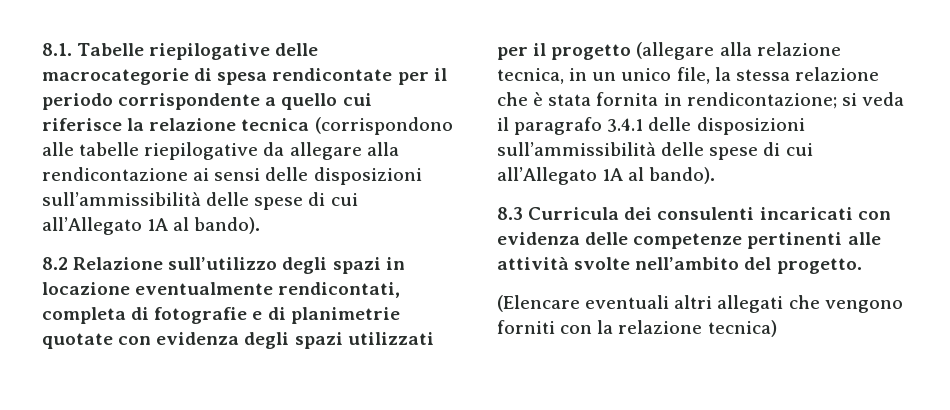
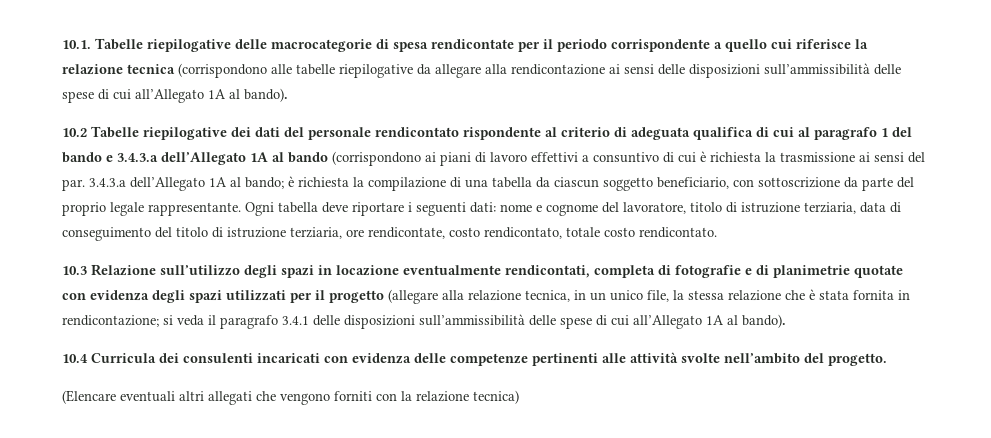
[42,43,72,56] 8.1. -> [62,40,91,49] 10.1.
[42,257,68,270] 8.2 -> [62,126,912,140] [62,151,925,166] [62,176,914,191] [62,202,901,216] [62,227,717,241] [62,266,87,275] 10.2 Tabelle riepilogative dei dati del personale rendicontato rispondente al criterio di adeguata qualifica di cui al paragrafo 1 del bando e 3.4.3.a dell’Allegato 1A al bando (corrispondono ai piani di lavoro effettivi a consuntivo di cui è richiesta la trasmissione ai sensi del par. 3.4.3.a dell’Allegato 1A al bando; è richiesta la compilazione di una tabella da ciascun soggetto beneficiario, con sottoscrizione da parte del proprio legale rappresentante. Ogni tabella deve riportare i seguenti dati: nome e cognome del lavoratore, titolo di istruzione terziaria, data di conseguimento del titolo di istruzione terziaria, ore rendicontate, costo rendicontato, totale costo rendicontato. // 10.3
[497,207,523,220] 8.3 -> [62,354,88,363] 10.4

